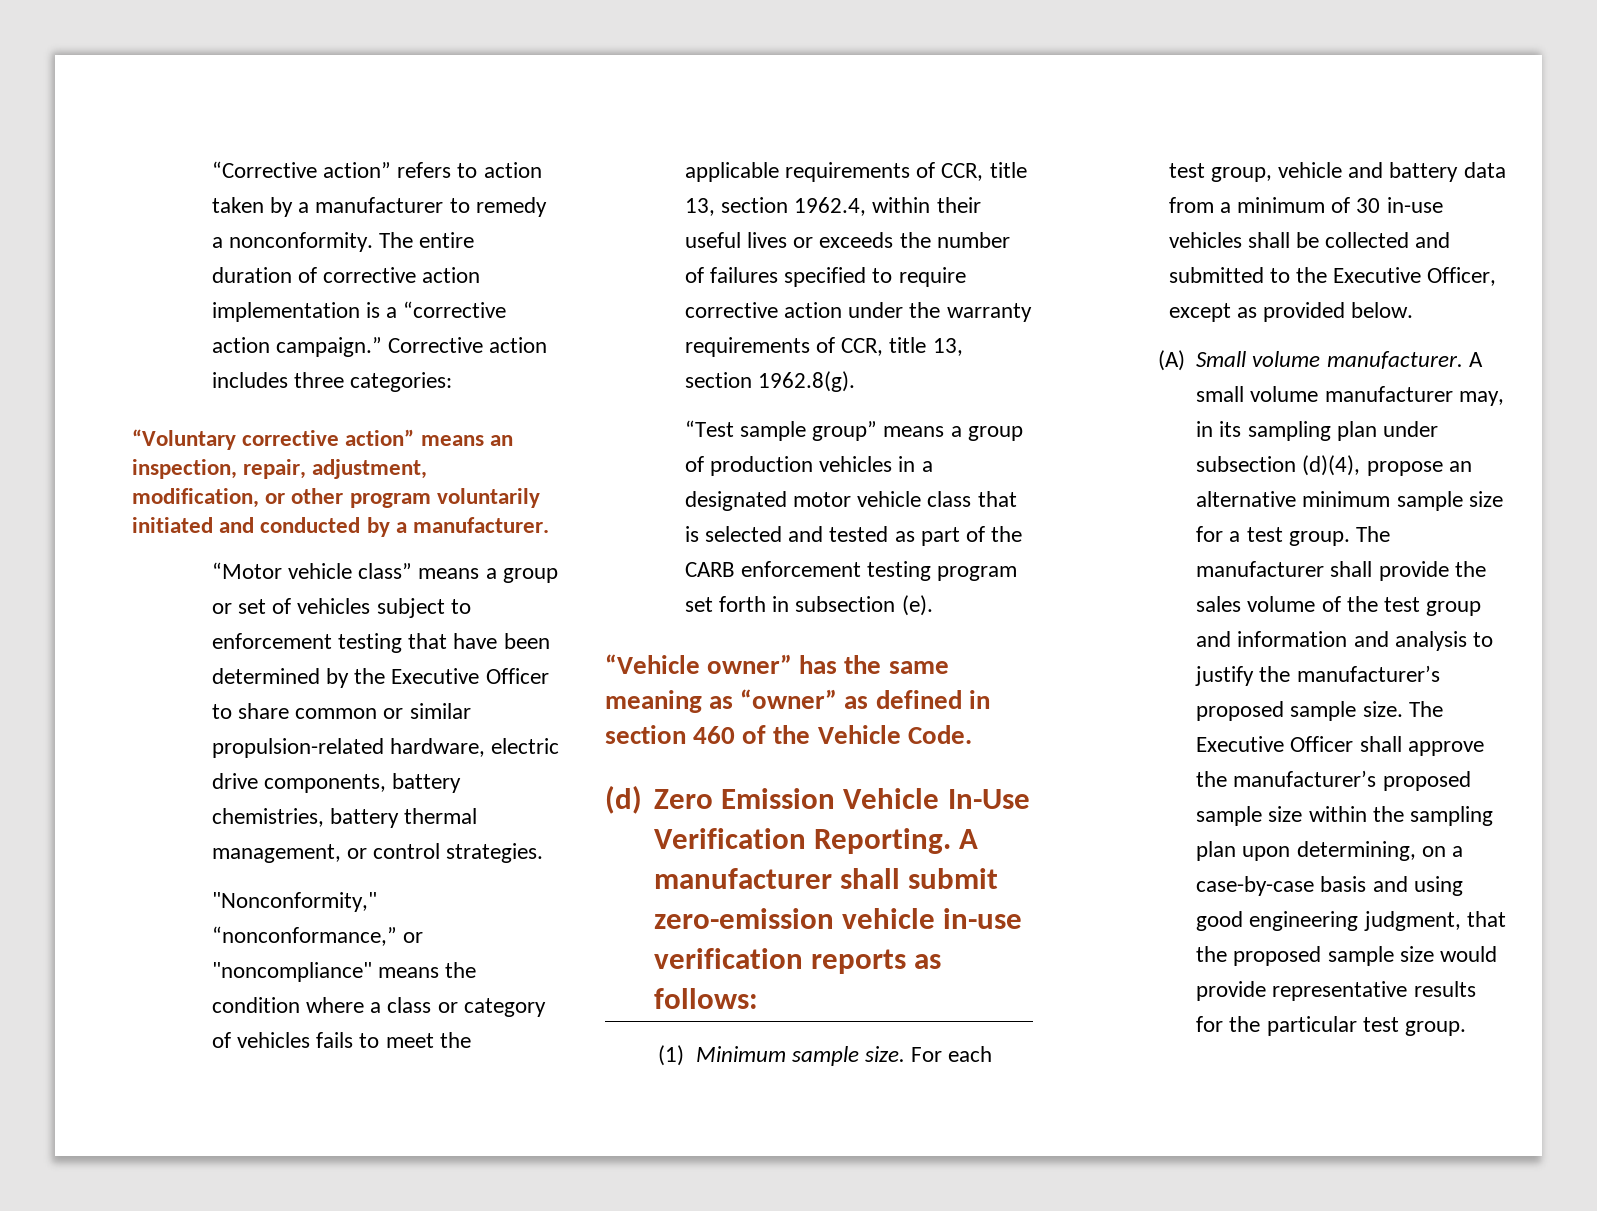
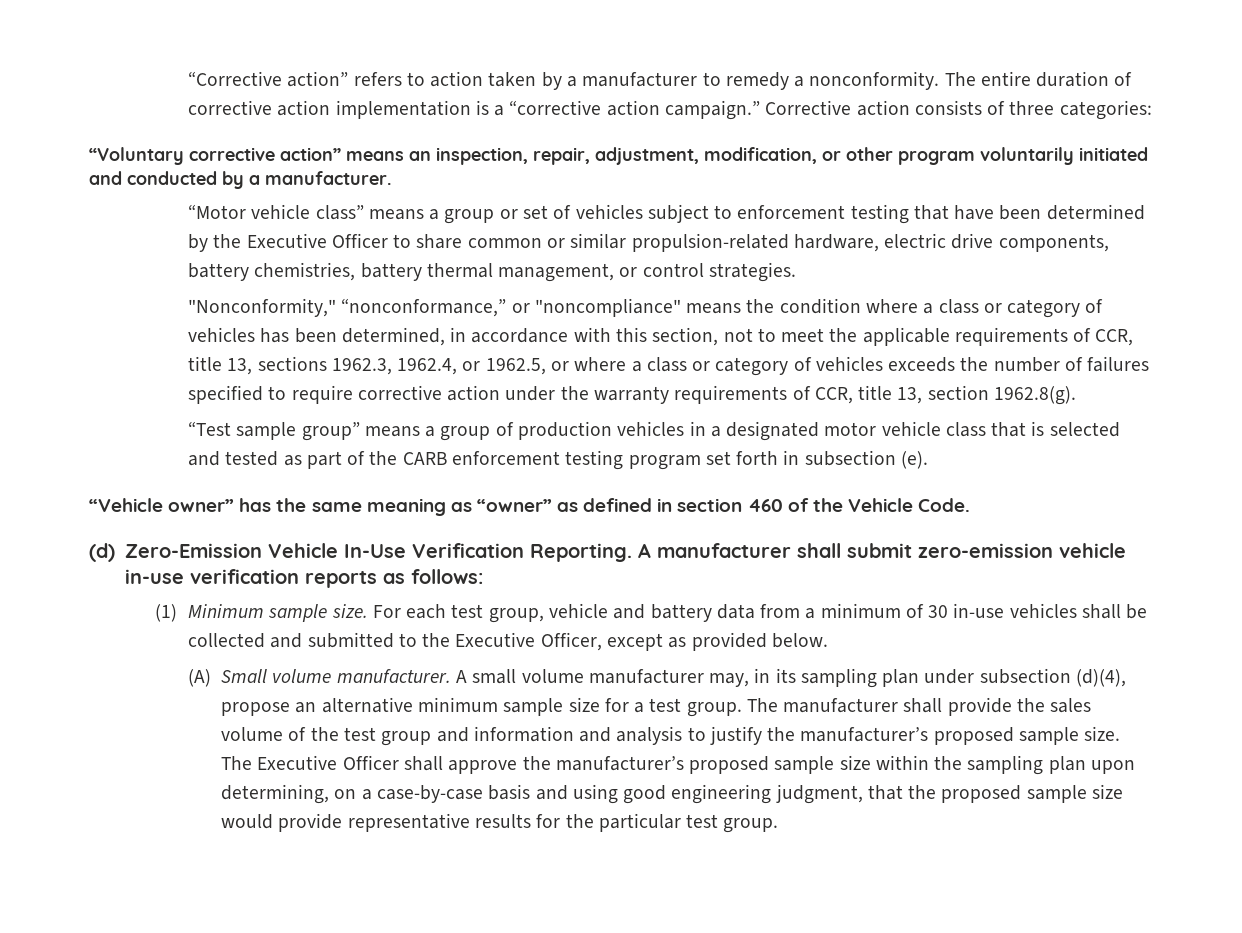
[211,372,288,388] includes -> [914,100,1006,115] consists of
[316,1032,354,1048] fails -> [260,327,753,346] has been determined, in accordance with this section, not
[720,197,981,216] [684,232,814,248] section 1962.4, within their useful lives or -> [257,356,883,376] sections 1962.3, 1962.4, or 1962.5, or where a class or category of vehicles
[653,788,835,809] Zero Emission -> [124,543,262,558] Zero-Emission

